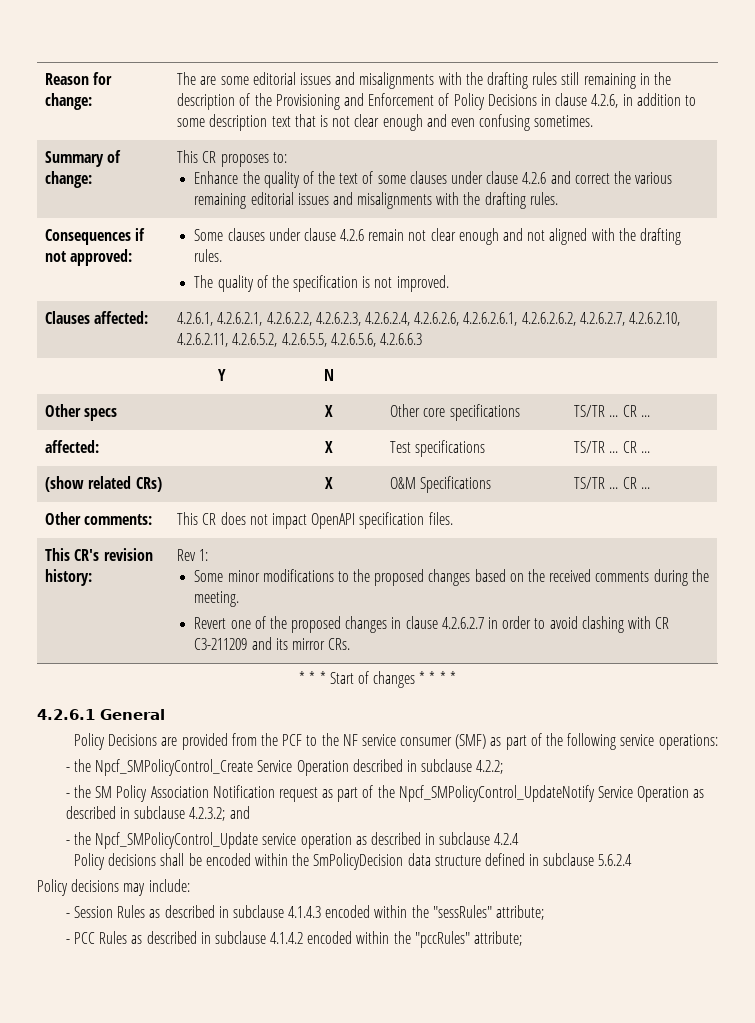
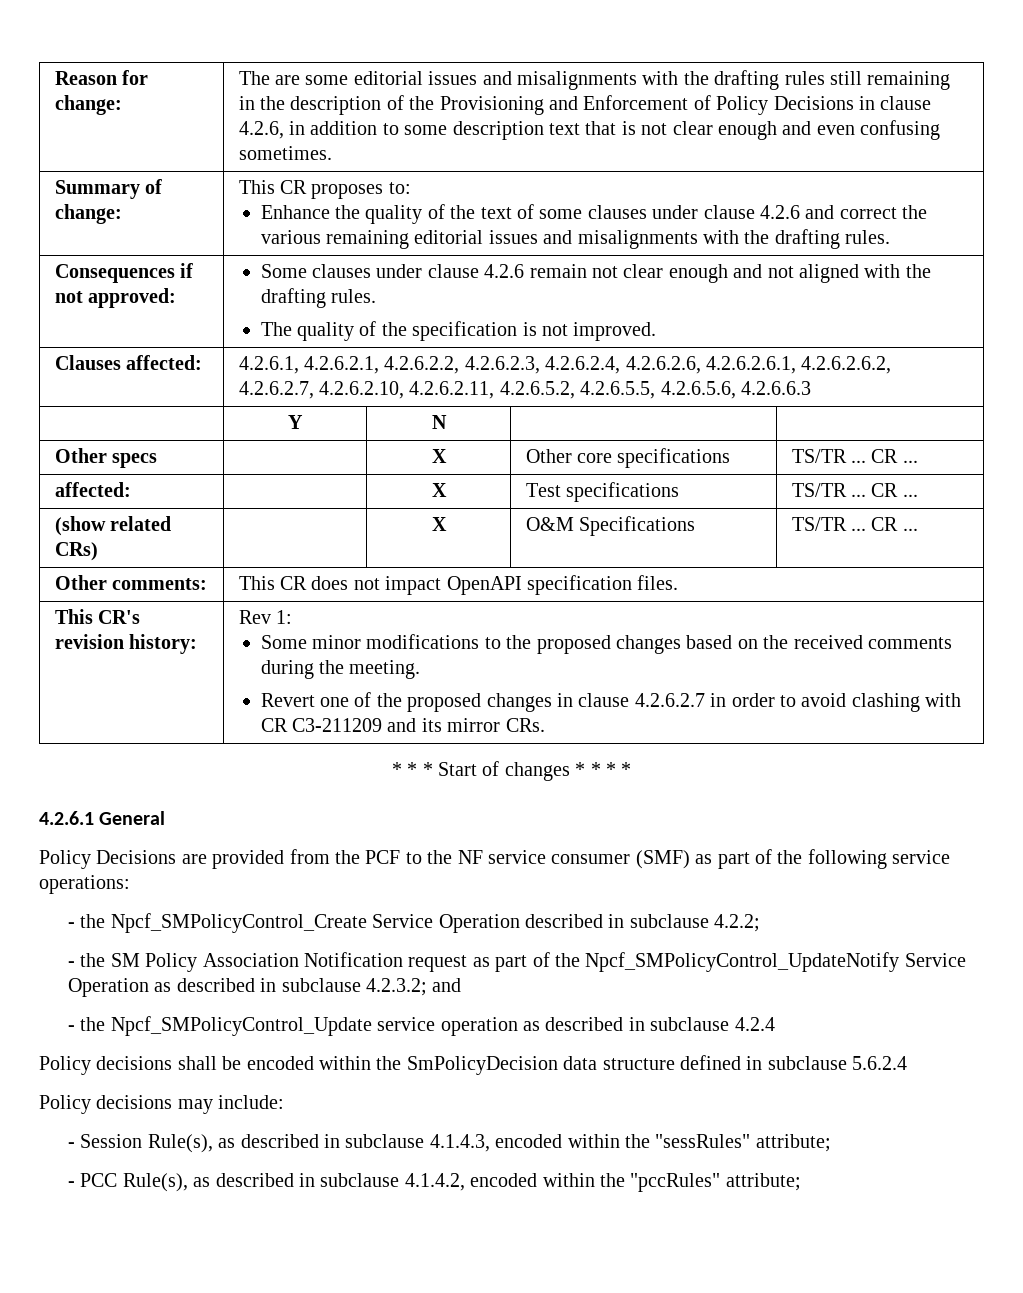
[117,905,322,918] Rules as described in subclause 4.1.4.3 -> [147,1134,490,1153] Rule(s), as described in subclause 4.1.4.3,
[99,931,304,944] Rules as described in subclause 4.1.4.2 -> [122,1173,465,1192] Rule(s), as described in subclause 4.1.4.2,

